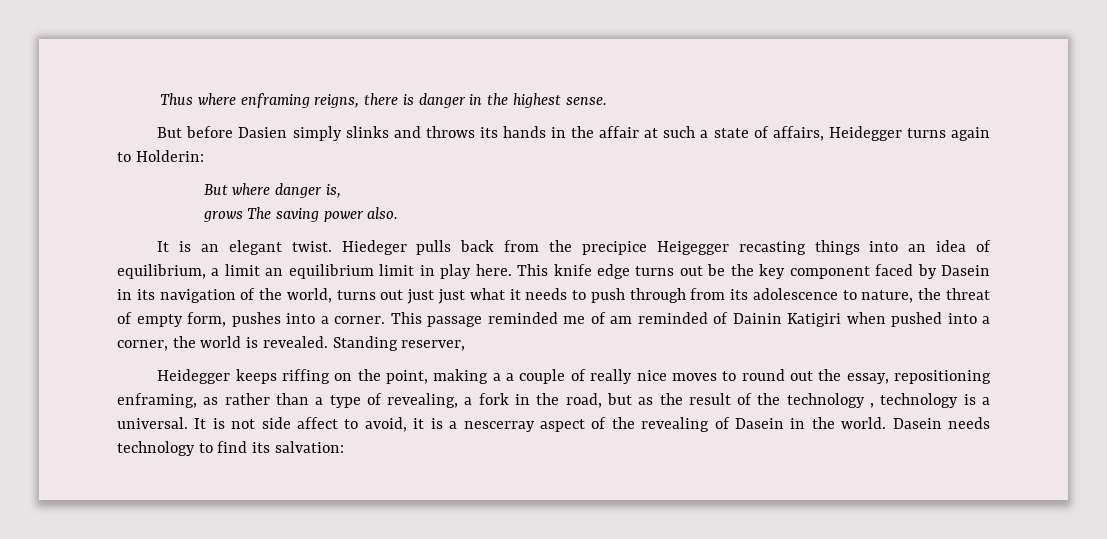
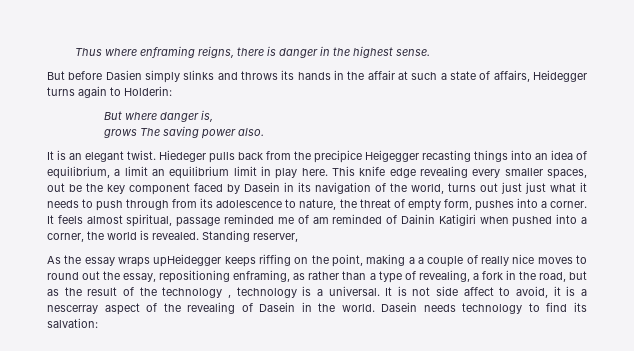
[635,266,675,276] turns -> [419,166,587,179] revealing every smaller spaces,
[390,312,422,324] This -> [47,214,173,227] It feels almost spiritual,
[157,369,231,384] Heidegger -> [47,254,222,267] As the essay wraps upHeidegger

